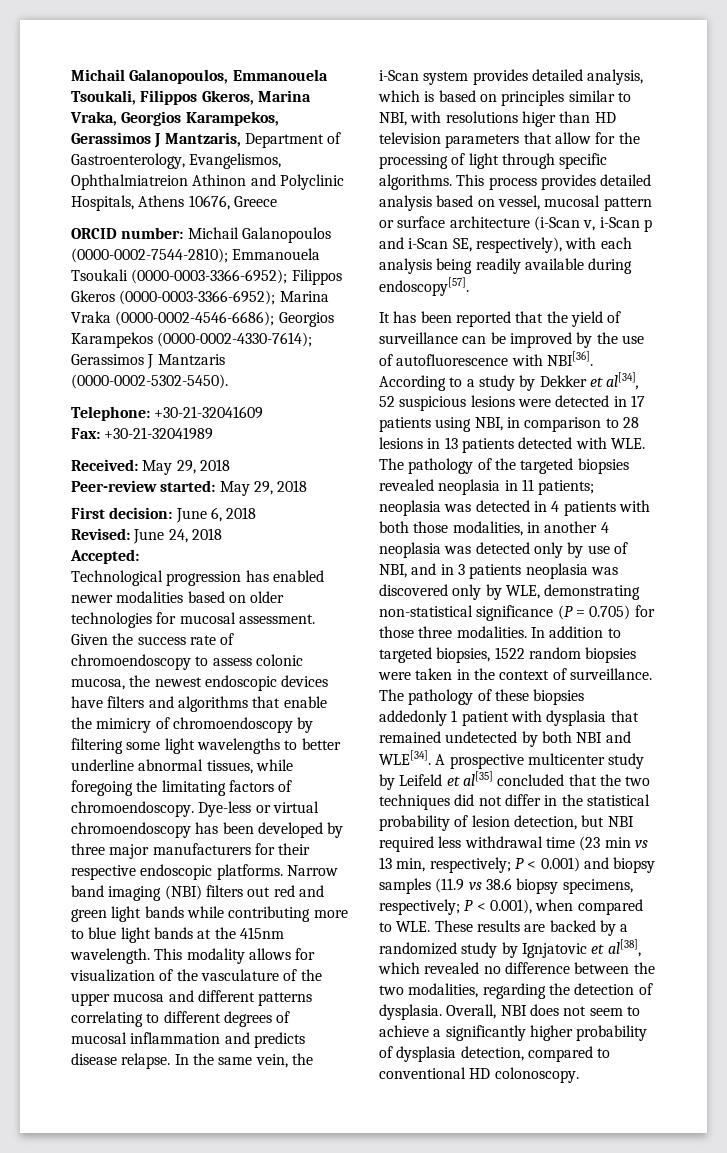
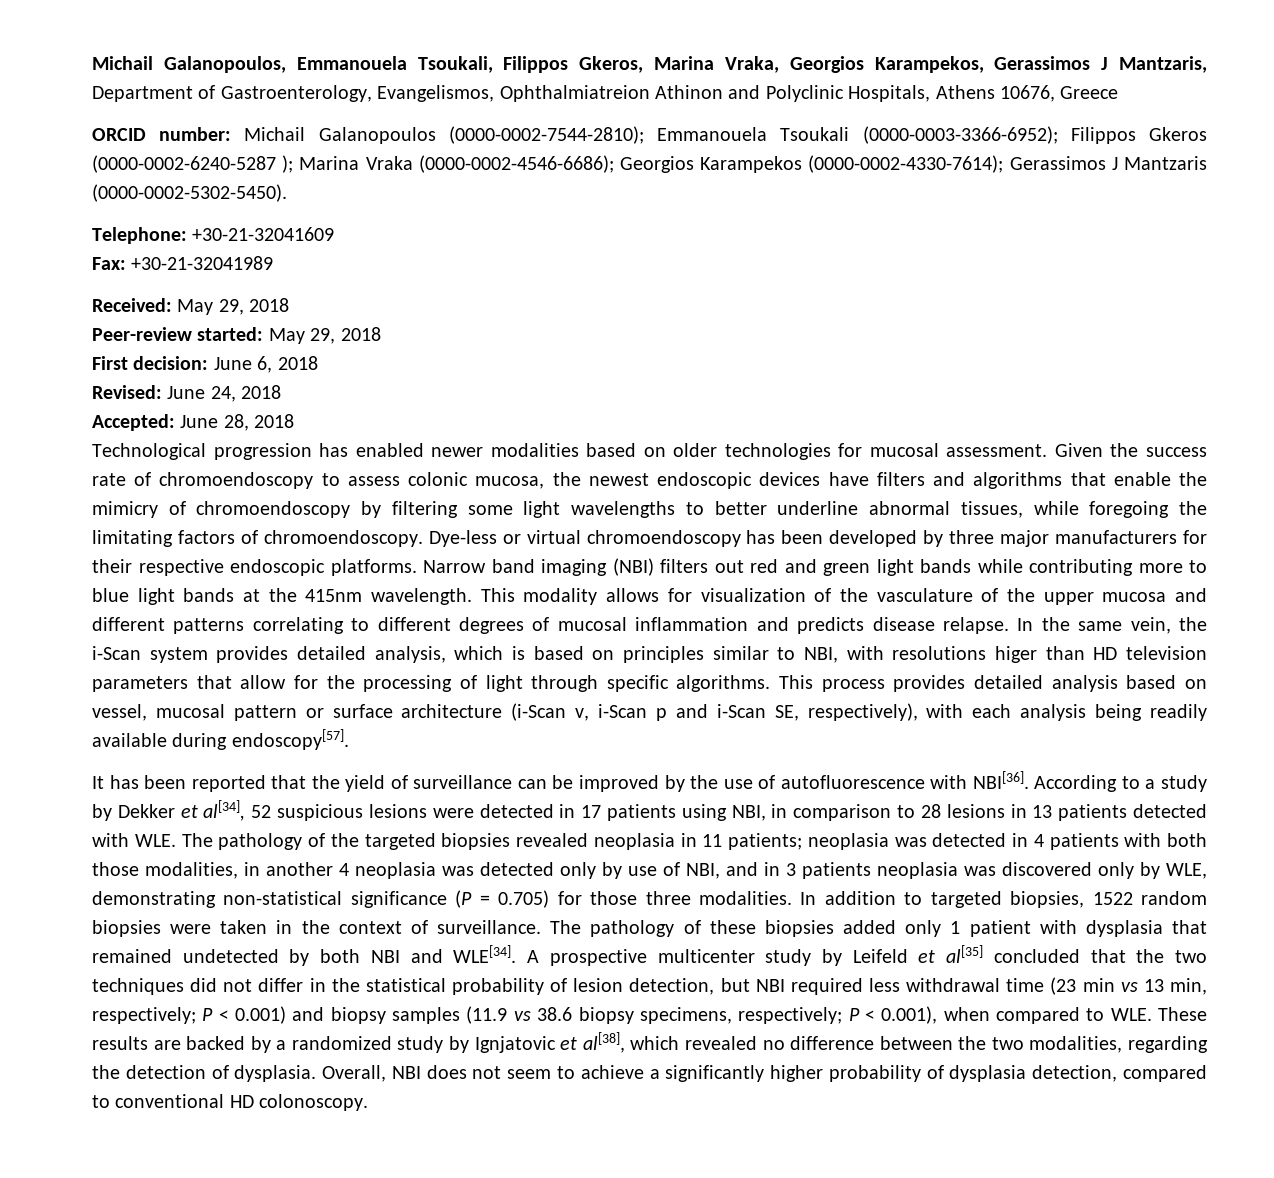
[119,290,276,305] (0000-0003-3366-6952); -> [92,155,294,173] (0000-0002-6240-5287 );
(139, 556) none -> [180,414,295,431] June 28, 2018
[379,710,447,726] addedonly -> [843,920,942,937] added only

